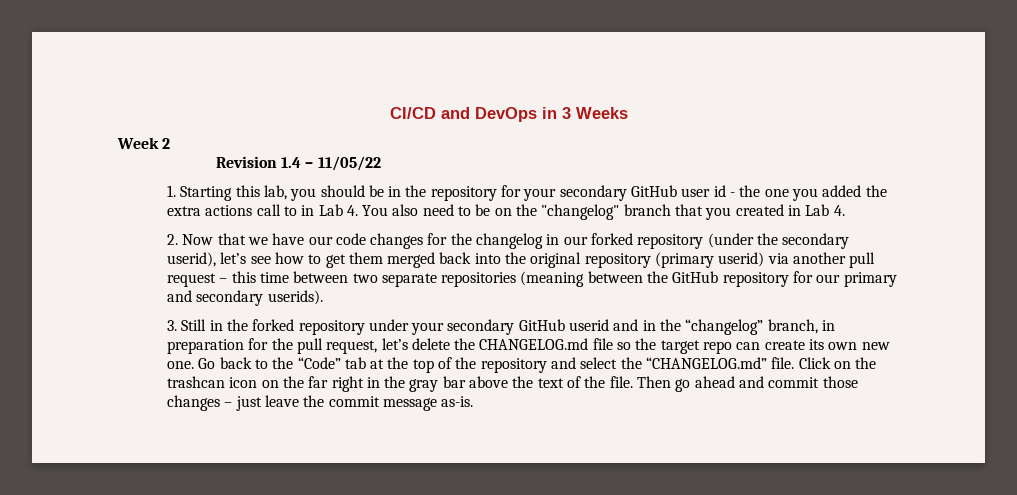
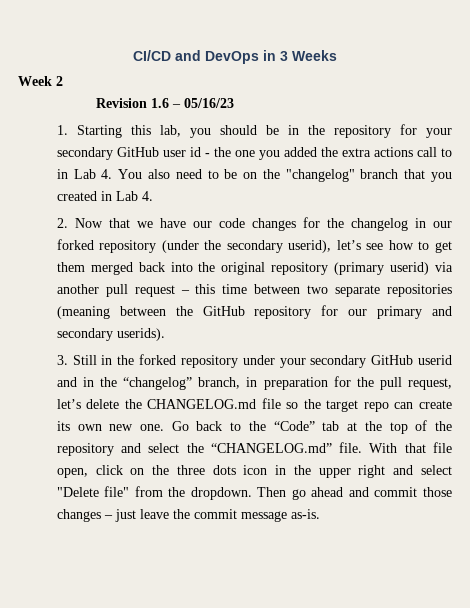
[281,156,381,171] 1.4 – 11/05/22 -> [150,98,234,108] 1.6 – 05/16/23
[798,357,877,369] [166,376,633,392] Click on the trashcan icon on the far right in the gray bar above the text of the file. -> [369,442,452,453] [56,465,452,478] [56,486,252,500] With that file open, click on the three dots icon in the upper right and select "Delete file" from the dropdown.

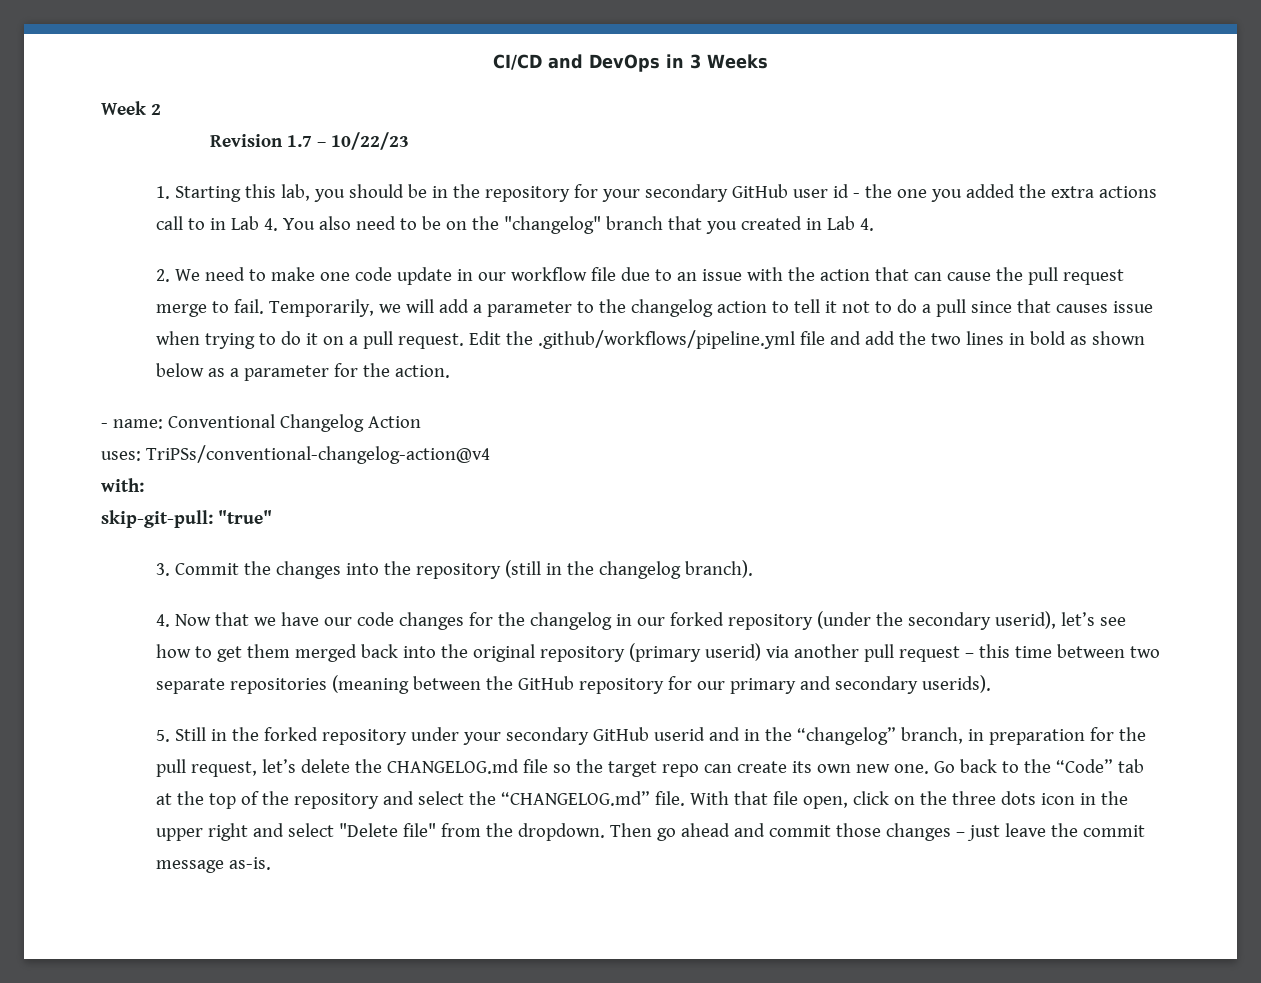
[150,98,234,108] 1.6 – 05/16/23 -> [287,132,410,150] 1.7 – 10/22/23
(68, 223) none -> [174,267,1124,285] [155,299,1153,317] [155,330,1145,349] [155,363,450,381] [101,414,421,432] [101,445,490,464] [101,478,144,492] [101,510,272,528] [155,560,753,579] [155,614,170,627] We need to make one code update in our workflow file due to an issue with the action that can cause the pull request merge to fail. Temporarily, we will add a parameter to the changelog action to tell it not to do a pull since that causes issue when trying to do it on a pull request. Edit the .github/workflows/pipeline.yml file and add the two lines in bold as shown below as a parameter for the action. // - name: Conventional Changelog Action // uses: TriPSs/conventional-changelog-action@v4 // with: // skip-git-pull: "true" // 3. Commit the changes into the repository (still in the changelog branch). // 4.
[56,355,68,365] 3. -> [155,730,170,742] 5.

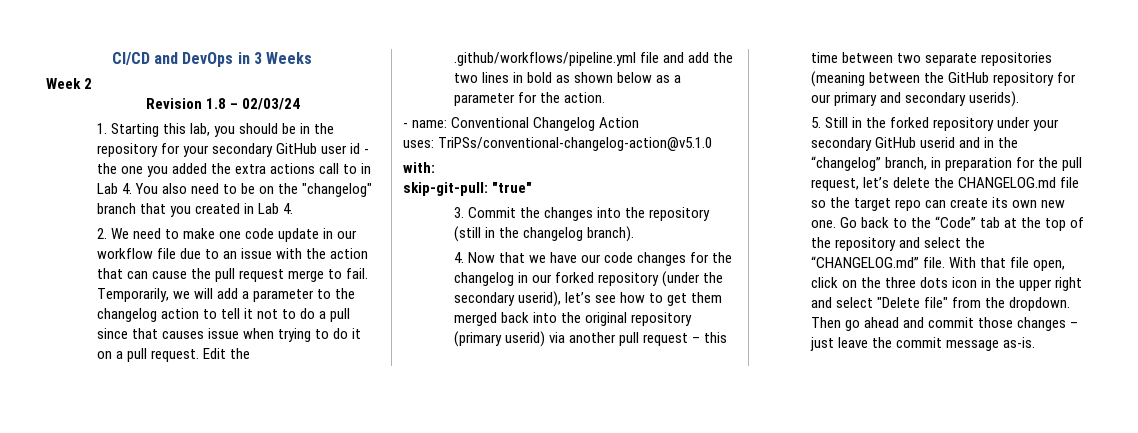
[287,132,410,150] 1.7 – 10/22/23 -> [205,98,300,110] 1.8 – 02/03/24
[145,445,490,464] TriPSs/conventional-changelog-action@v4 -> [438,137,713,151] TriPSs/conventional-changelog-action@v5.1.0

